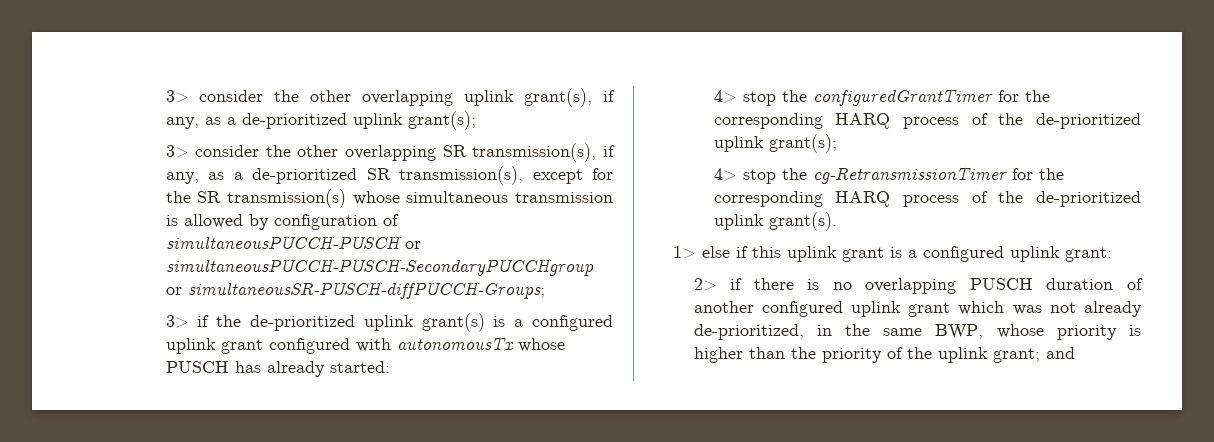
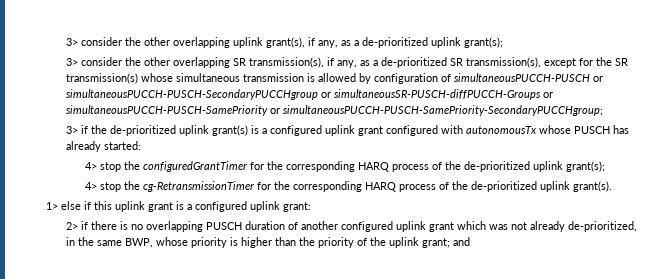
[187,282,545,299] simultaneousSR-PUSCH-diffPUCCH-Groups; -> [333,89,553,100] [65,105,603,116] simultaneousSR-PUSCH-diffPUCCH-Groups or simultaneousPUCCH-PUSCH-SamePriority or simultaneousPUCCH-PUSCH-SamePriority-SecondaryPUCCHgroup;

